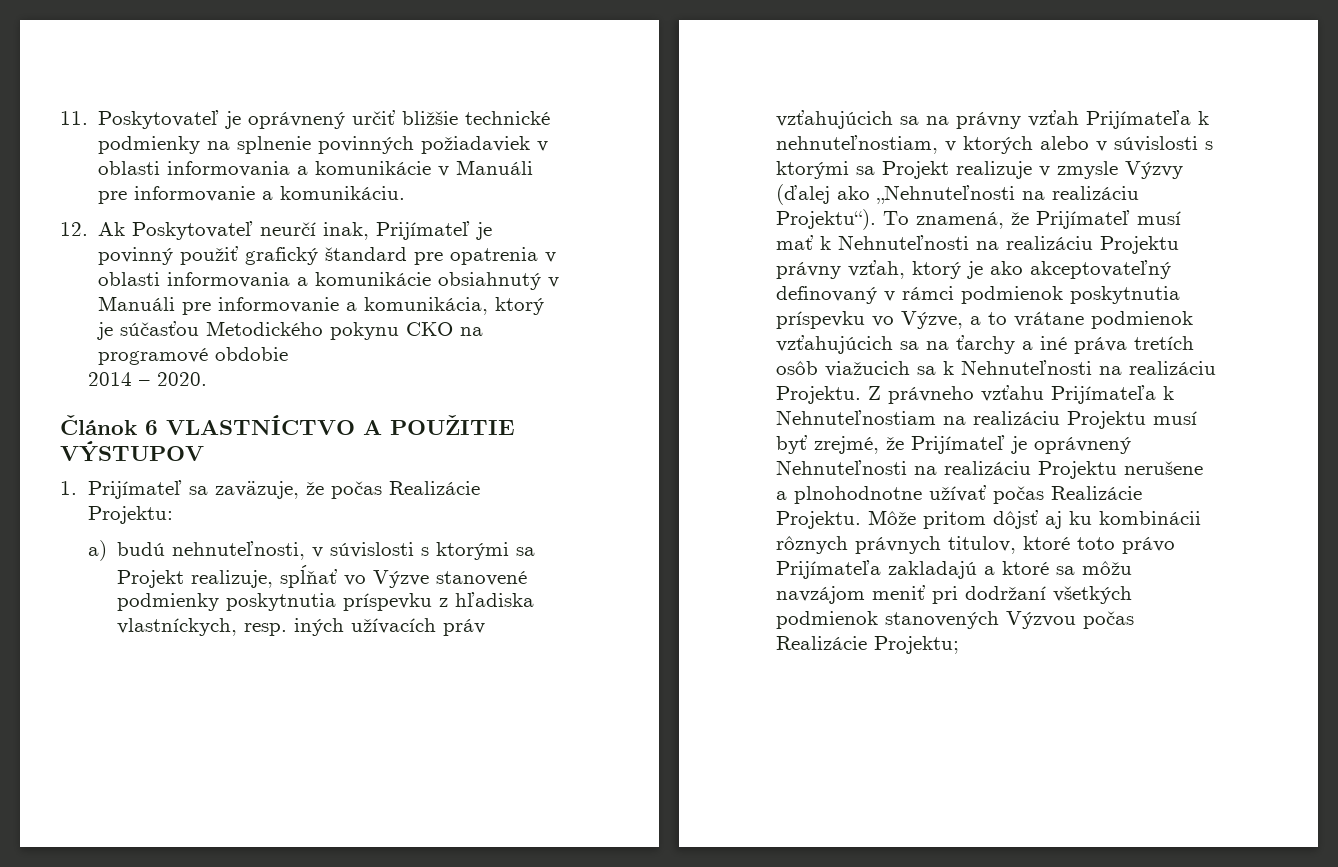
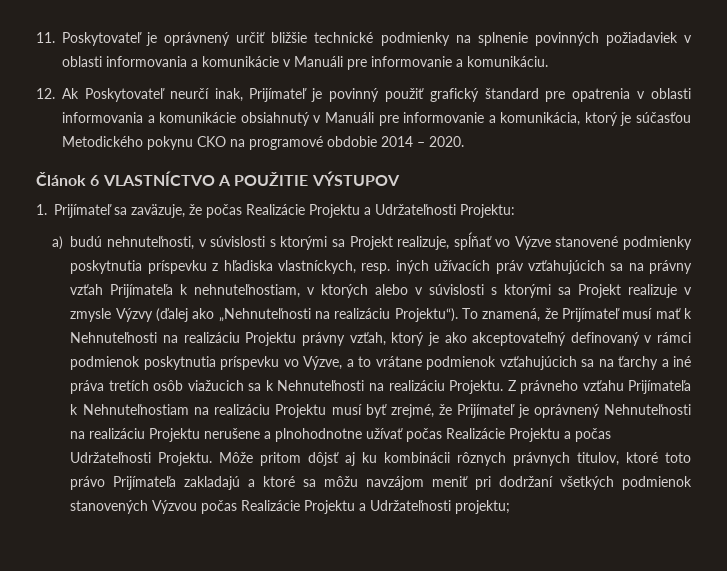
(289, 354) // -> (377, 141) none
(480, 488) none -> [309,204,456,218] Projektu a Udržateľnosti
(1143, 493) none -> [509,428,612,442] [70,452,152,463] Projektu a počas Udržateľnosti
[874,636,960,654] Projektu; -> [304,500,511,514] Projektu a Udržateľnosti projektu;

